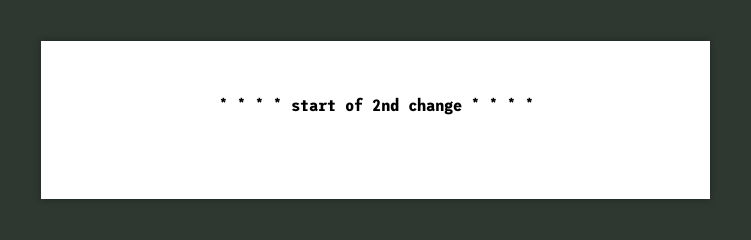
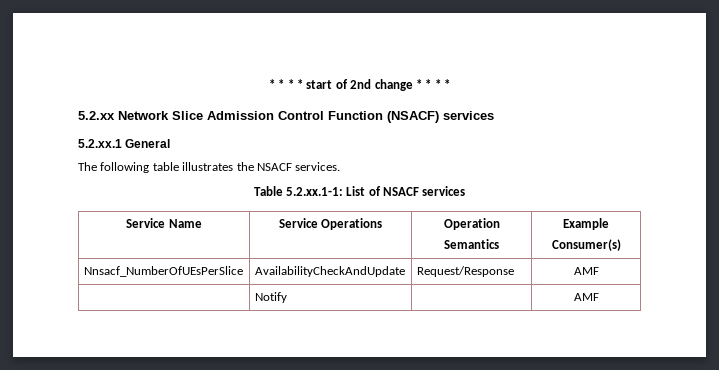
(534, 104) none -> [78,111,494,123] [78,139,171,148] [78,162,341,173] [253,186,466,196] [126,218,202,228] [278,218,383,230] [443,218,500,230] [444,239,499,249] [563,218,609,230] [551,239,621,251] [83,266,243,277] [254,266,405,277] [416,266,514,277] [573,267,599,275] [254,292,287,303] [573,293,599,301] // 5.2.xx Network Slice Admission Control Function (NSACF) services // 5.2.xx.1 General // The following table illustrates the NSACF services. // Table 5.2.xx.1-1: List of NSACF services // Service Name | Service Operations | Operation Semantics | Example Consumer(s) // Nnsacf_NumberOfUEsPerSlice | AvailabilityCheckAndUpdate | Request/Response | AMF // | Notify | | AMF

